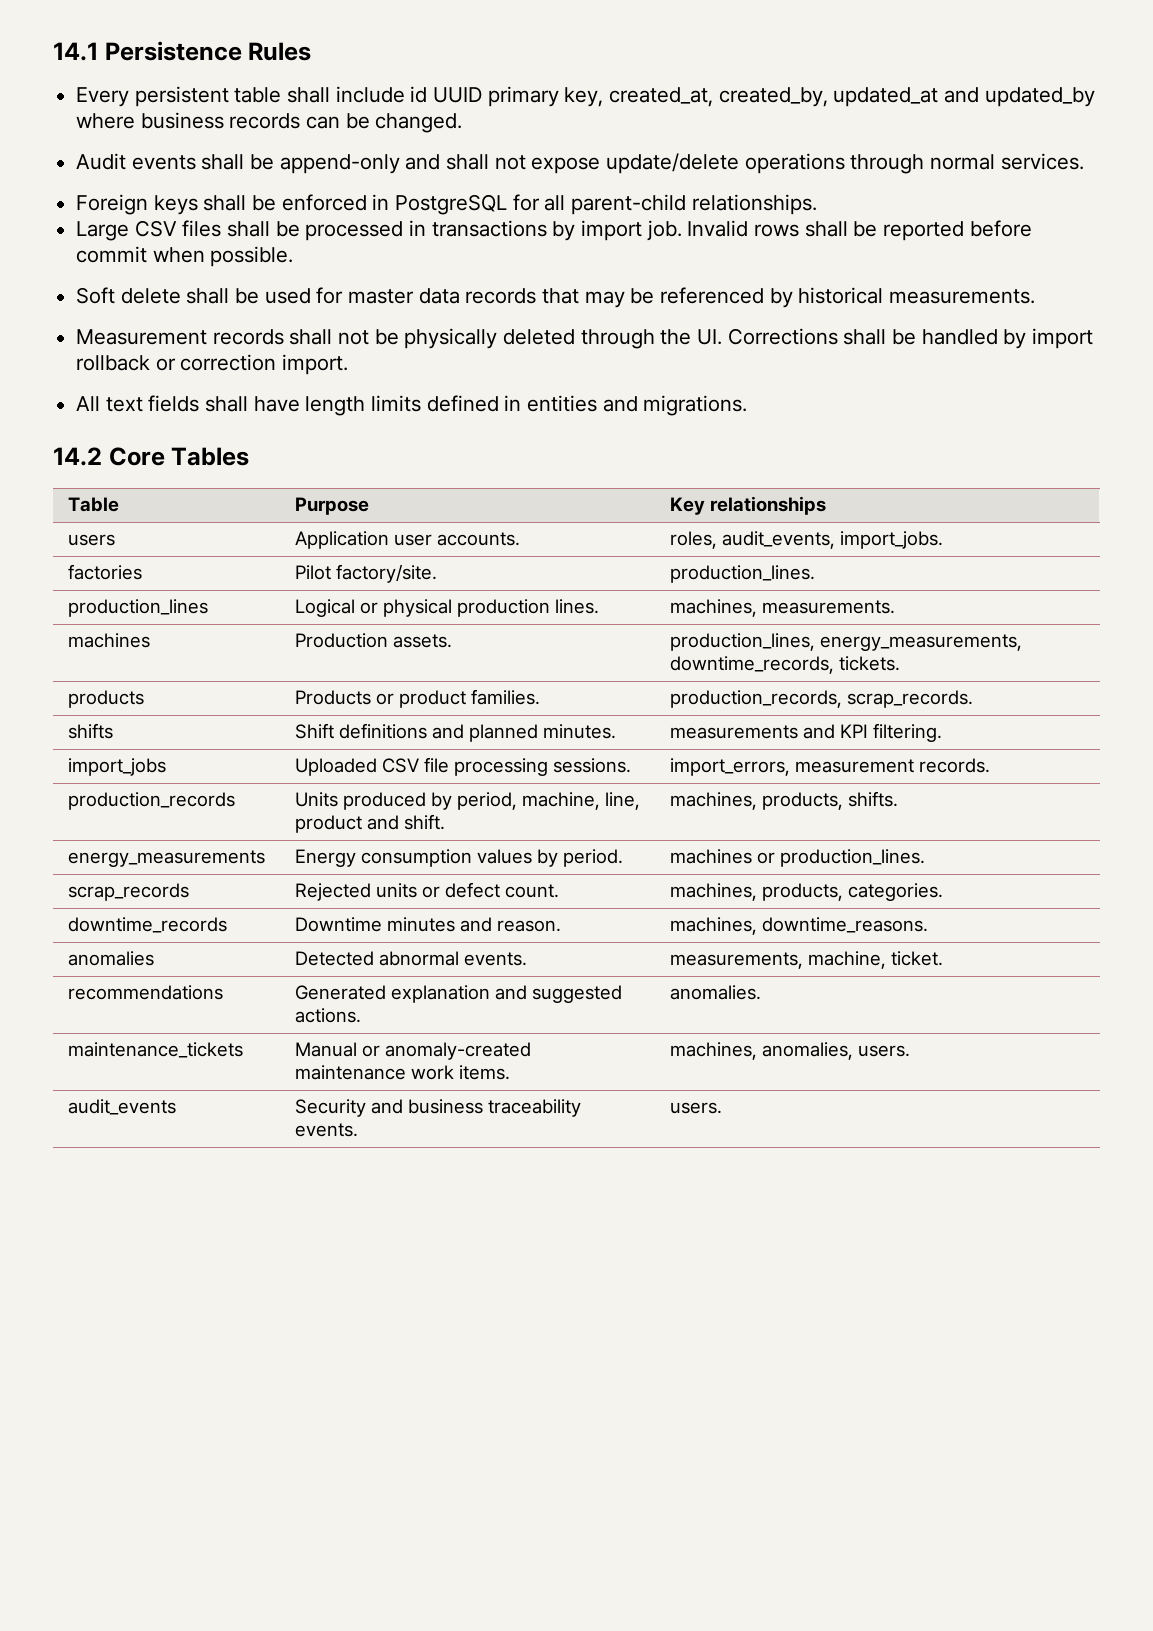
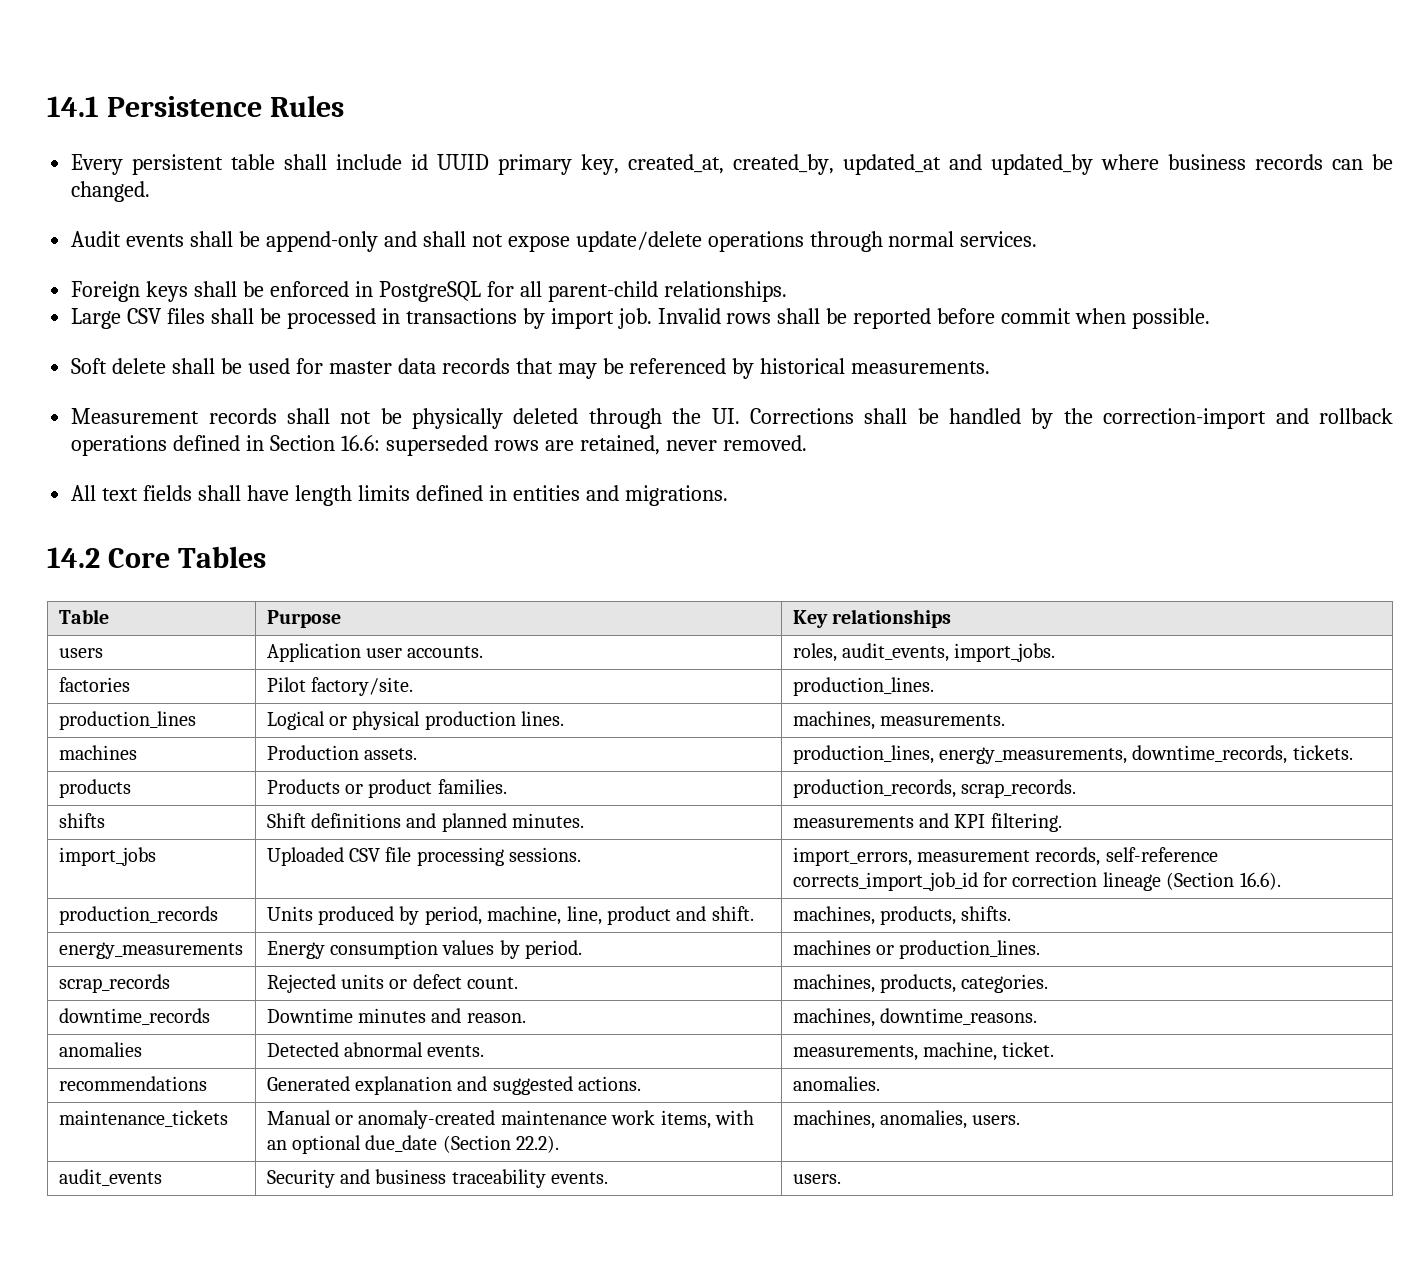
[1032,328,1094,349] [76,354,349,375] import rollback or correction import. -> [1063,408,1393,429] [71,435,807,456] the correction-import and rollback operations defined in Section 16.6: superseded rows are retained, never removed.
[918,758,990,773] records. -> [1035,847,1218,866] [792,872,1281,891] records, self-reference corrects_import_job_id for correction lineage (Section 16.6).
[458,1065,510,1080] items. -> [660,1110,755,1129] [266,1135,560,1154] items, with an optional due_date (Section 22.2).

